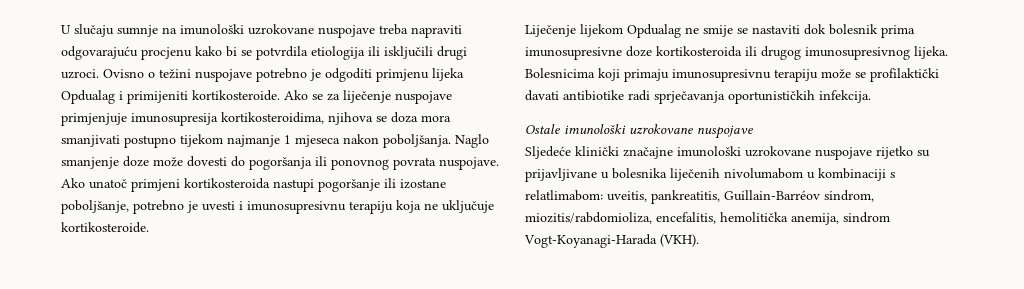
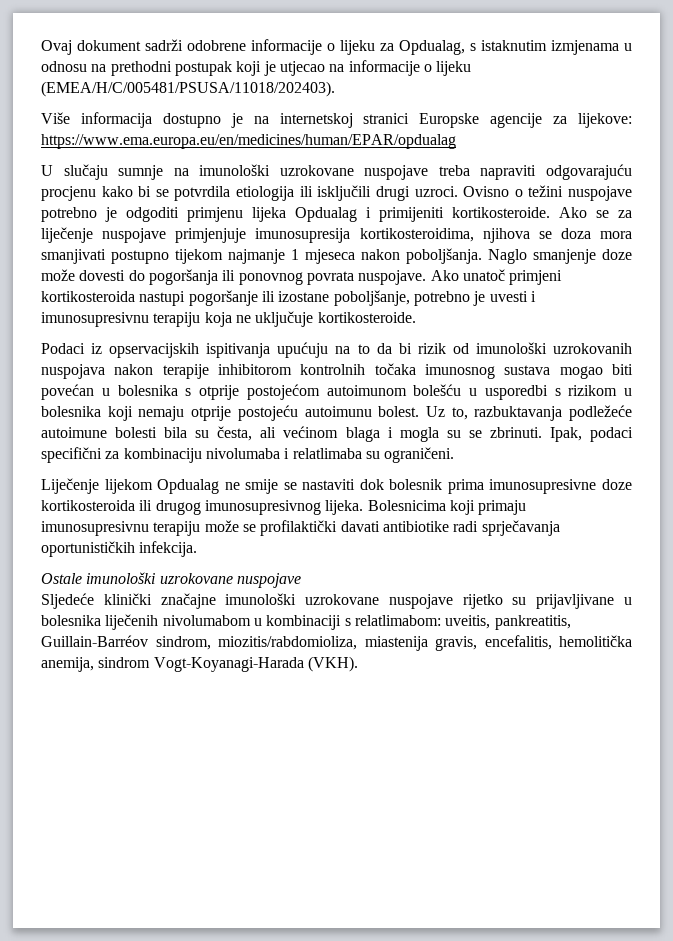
(61, 29) none -> [41,39,632,55] [41,60,472,76] [41,81,335,97] [41,112,633,128] [41,134,456,149] Ovaj dokument sadrži odobrene informacije o lijeku za Opdualag, s istaknutim izmjenama u odnosu na prethodni postupak koji je utjecao na informacije o lijeku (EMEA/H/C/005481/PSUSA/11018/202403). // Više informacija dostupno je na internetskoj stranici Europske agencije za lijekove: https://www.ema.europa.eu/en/medicines/human/EPAR/opdualag //
(149, 227) none -> [41,342,632,358] [41,363,633,379] [41,384,632,400] [41,405,632,421] [41,426,633,442] [41,447,455,463] // Podaci iz opservacijskih ispitivanja upućuju na to da bi rizik od imunološki uzrokovanih nuspojava nakon terapije inhibitorom kontrolnih točaka imunosnog sustava mogao biti povećan u bolesnika s otprije postojećom autoimunom bolešću u usporedbi s rizikom u bolesnika koji nemaju otprije postojeću autoimunu bolest. Uz to, razbuktavanja podležeće autoimune bolesti bila su česta, ali većinom blaga i mogla su se zbrinuti. Ipak, podaci specifični za kombinaciju nivolumaba i relatlimaba su ograničeni.
(652, 218) none -> [364,636,477,651] miastenija gravis,

